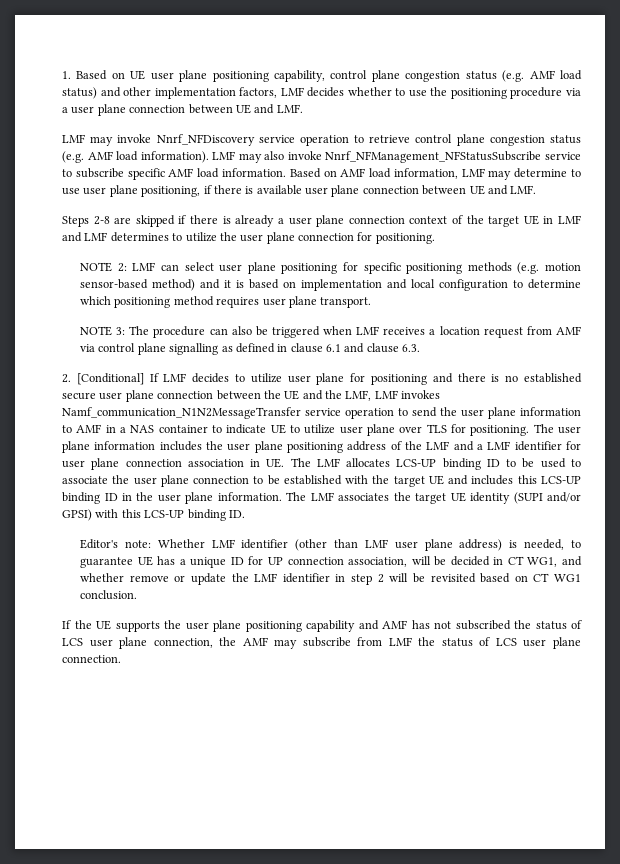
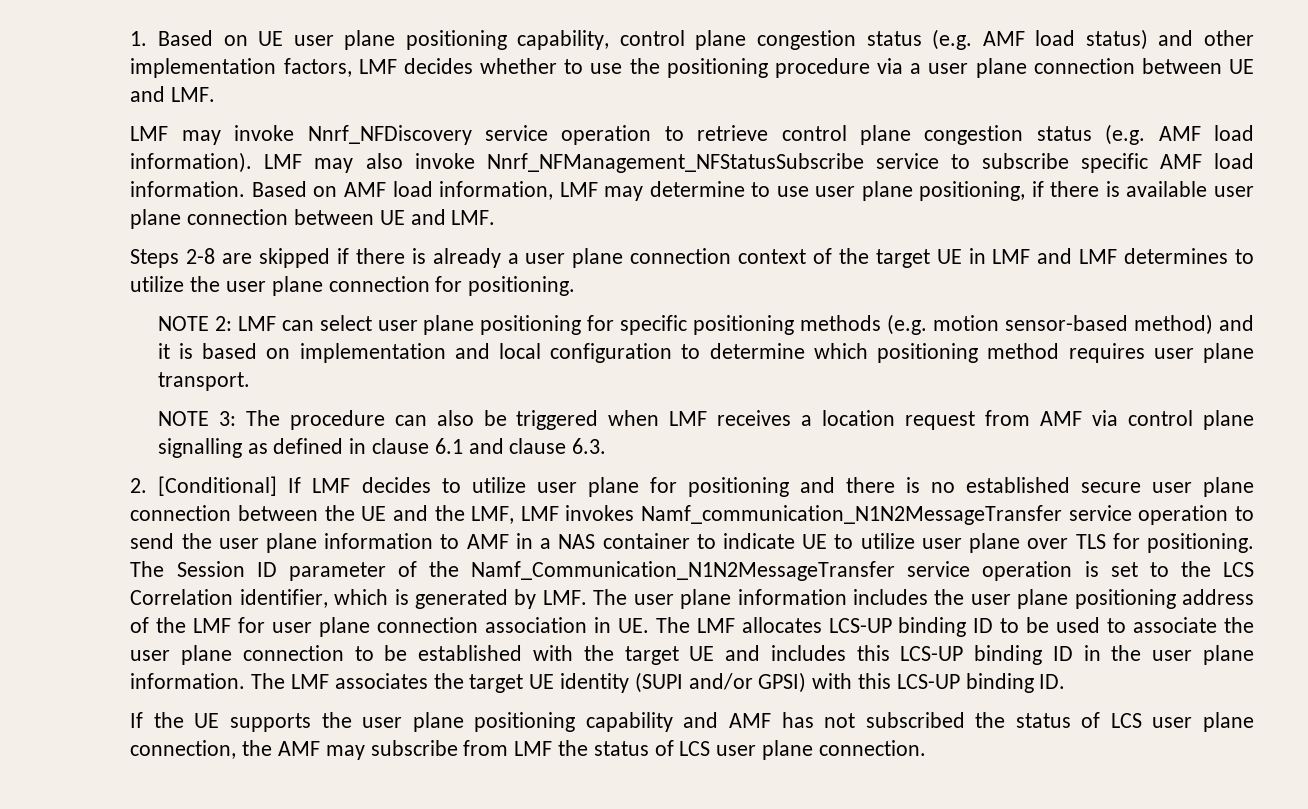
(554, 428) none -> [176,561,1254,581] [130,589,628,609] Session ID parameter of the Namf_Communication_N1N2MessageTransfer service operation is set to the LCS Correlation identifier, which is generated by LMF. The
[453,441,562,451] and a LMF identifier -> (232, 625) none
[80,539,581,551] [80,556,583,568] [80,573,582,585] [80,590,138,600] // Editor's note: Whether LMF identifier (other than LMF user plane address) is needed, to guarantee UE has a unique ID for UP connection association, will be decided in CT WG1, and whether remove or update the LMF identifier in step 2 will be revisited based on CT WG1 conclusion. -> (1066, 681) none

